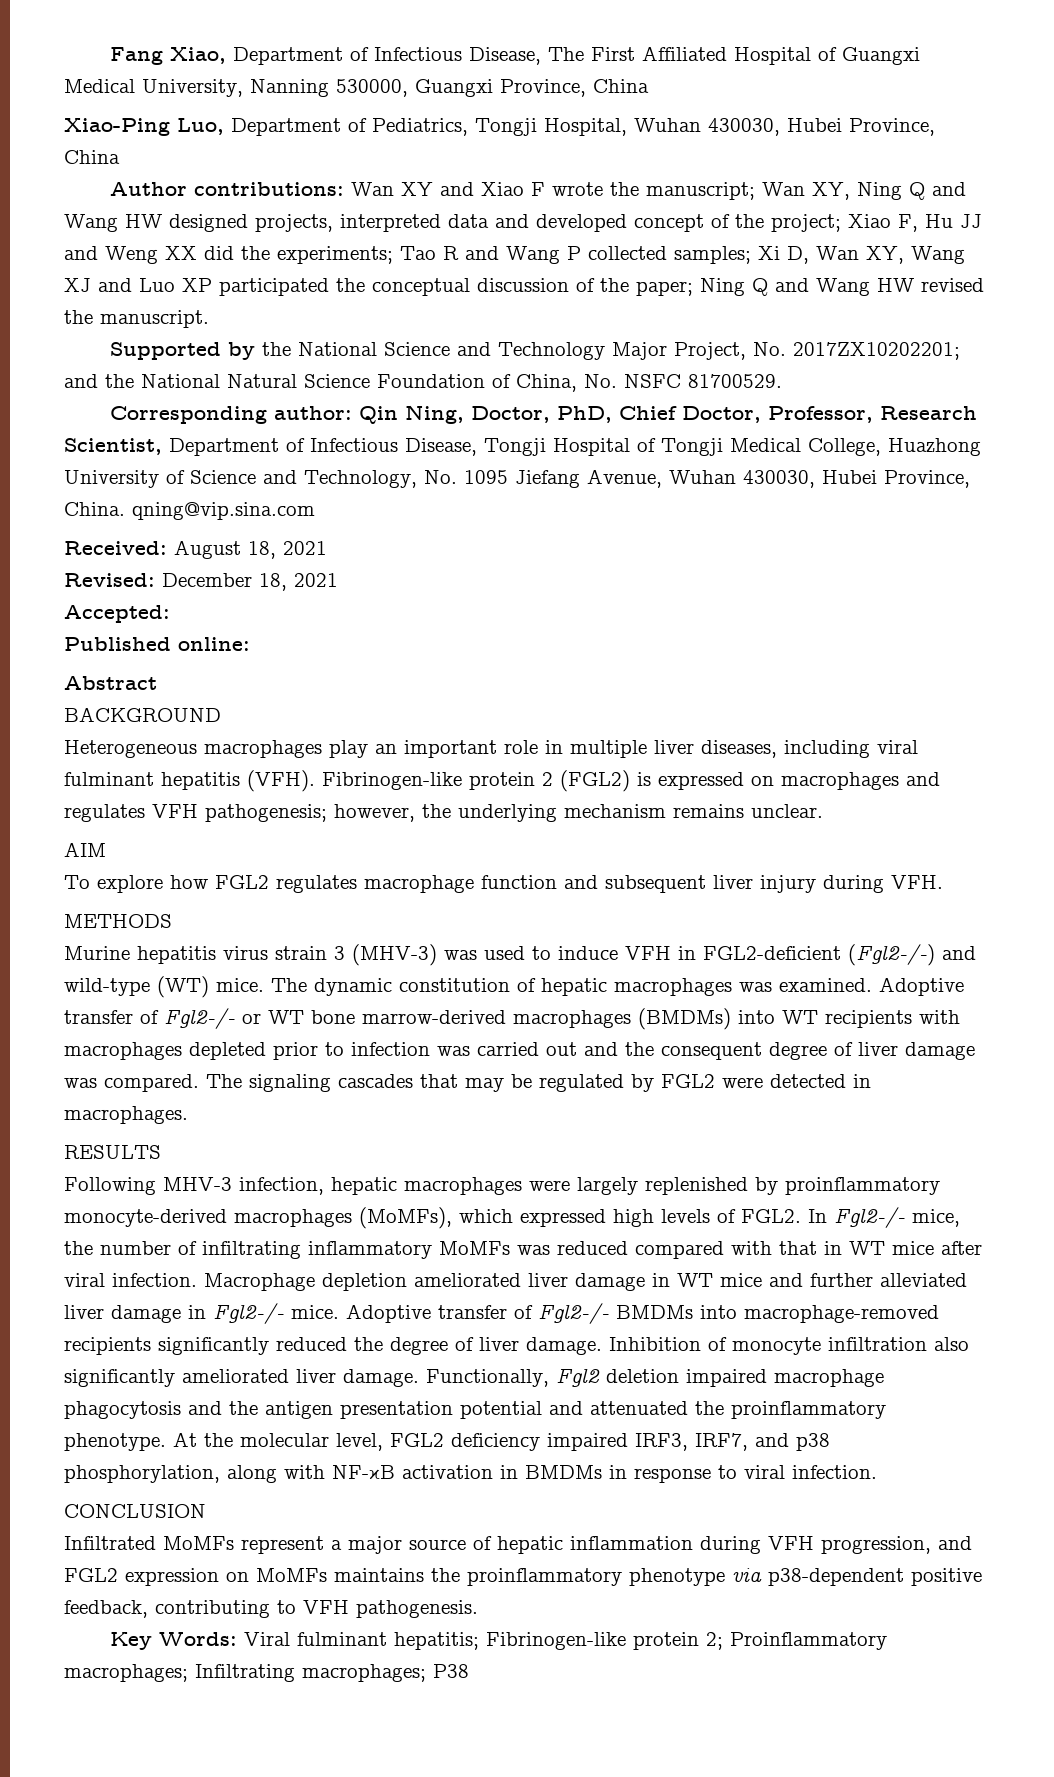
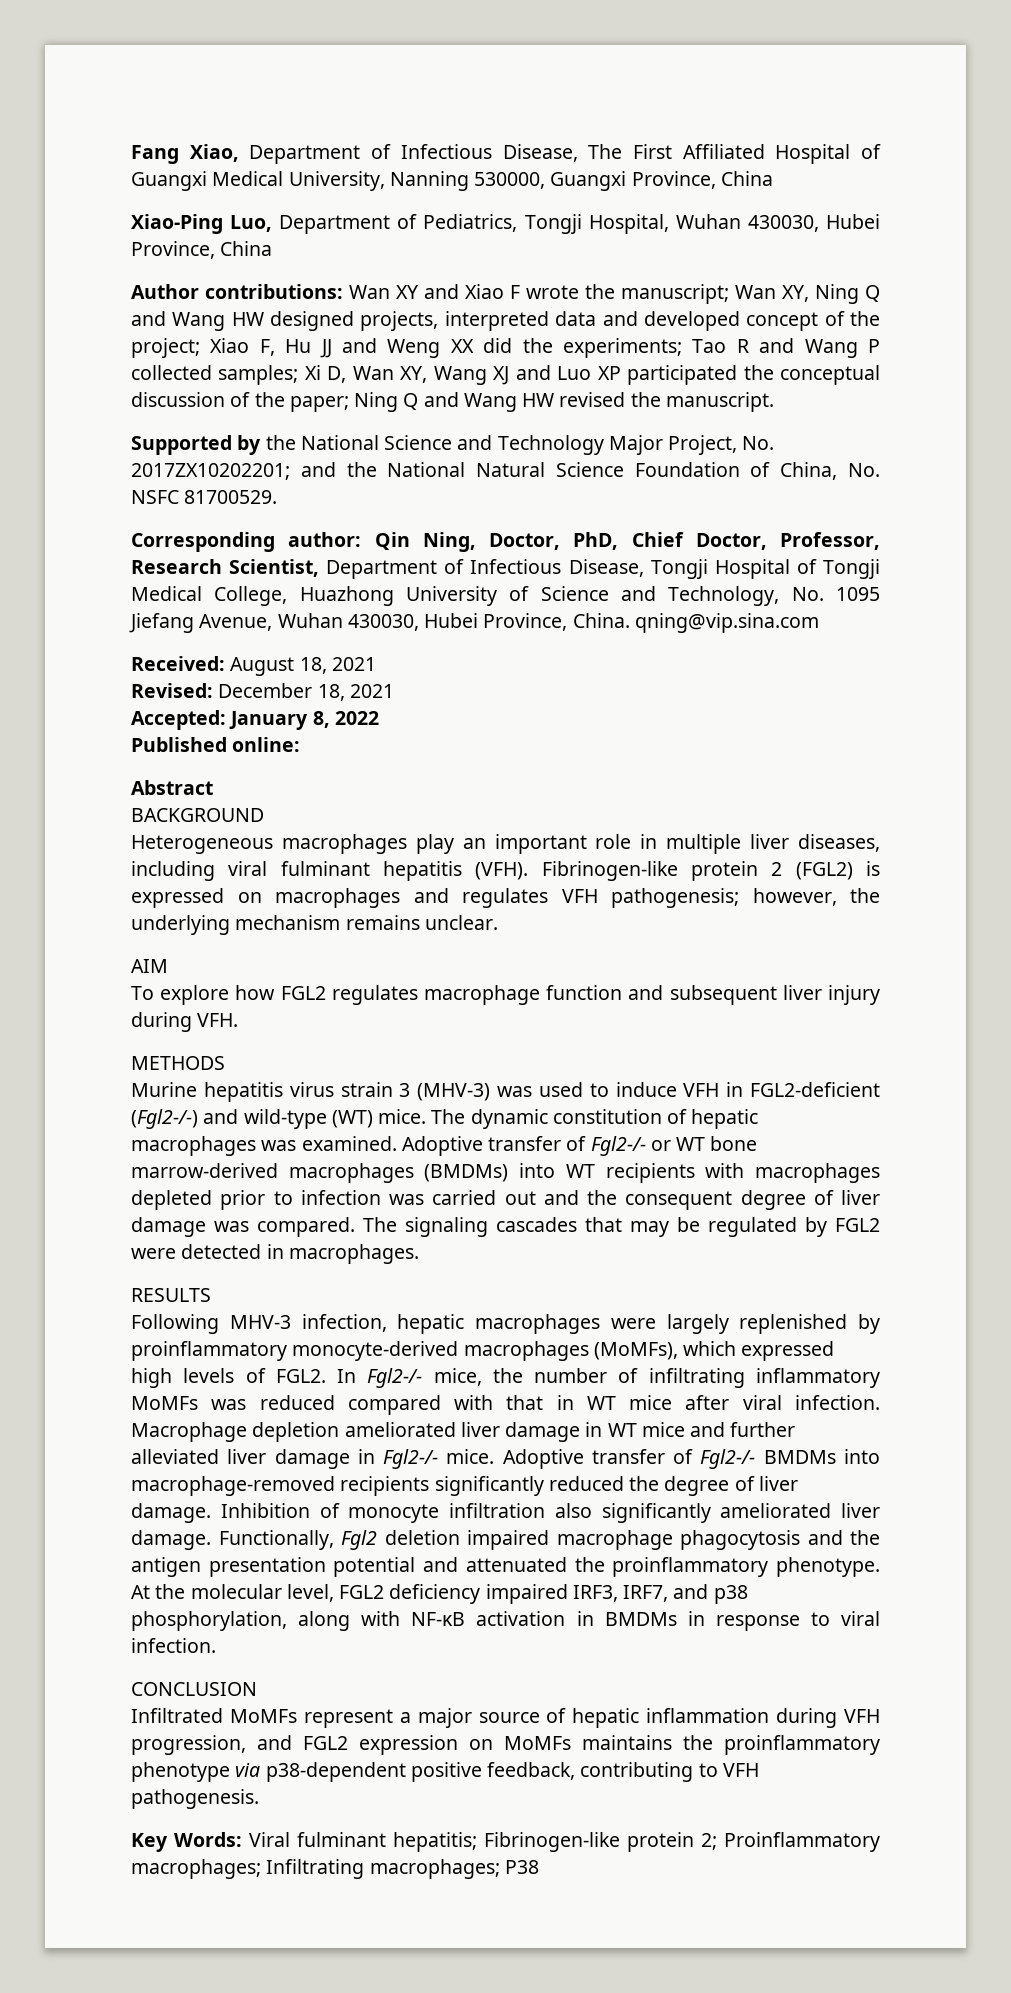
(170, 614) none -> [229,711,379,730] January 8, 2022

